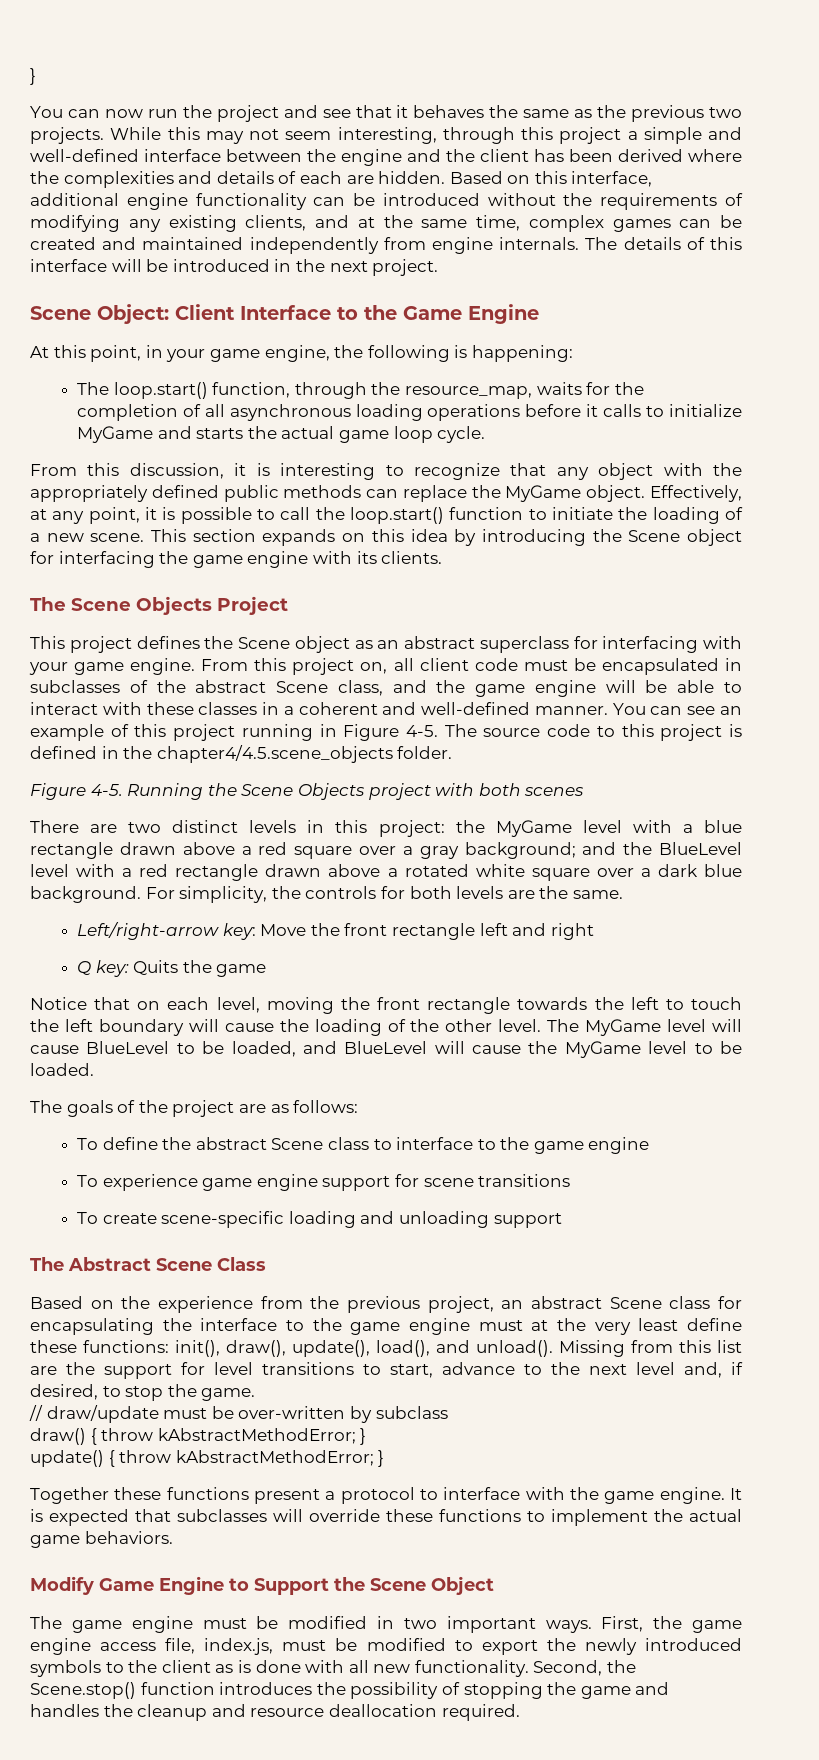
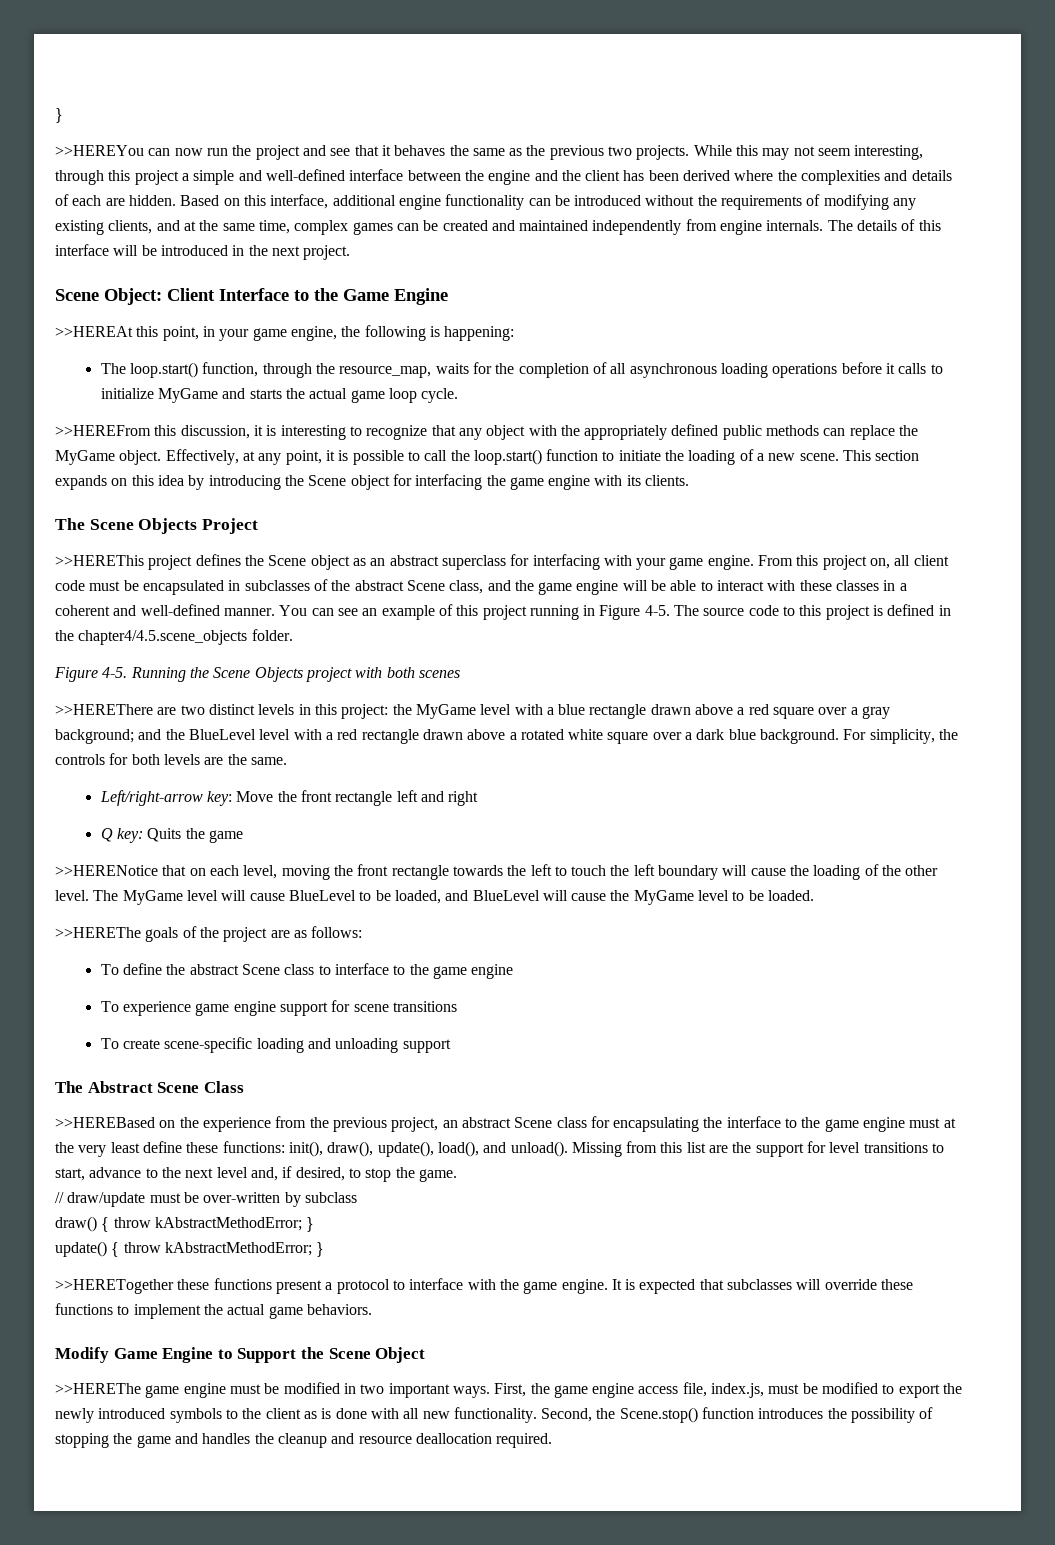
[30,68,36,85] [30,106,63,118] } // You -> [55,108,63,123] [55,145,144,156] } // >>HEREYou
[30,346,49,358] At -> [55,326,133,337] >>HEREAt
[30,464,77,476] From -> [55,425,151,436] >>HEREFrom
[30,636,65,649] This -> [55,555,144,566] >>HEREThis
[30,820,79,833] There -> [55,704,153,715] >>HEREThere
[30,997,87,1010] Notice -> [55,865,158,876] >>HERENotice
[30,1100,62,1113] The -> [55,927,141,938] >>HEREThe
[30,1296,83,1309] Based -> [55,1117,155,1128] >>HEREBased
[30,1487,109,1504] Together -> [55,1279,174,1294] >>HERETogether
[30,1616,62,1629] The -> [55,1383,141,1394] >>HEREThe

